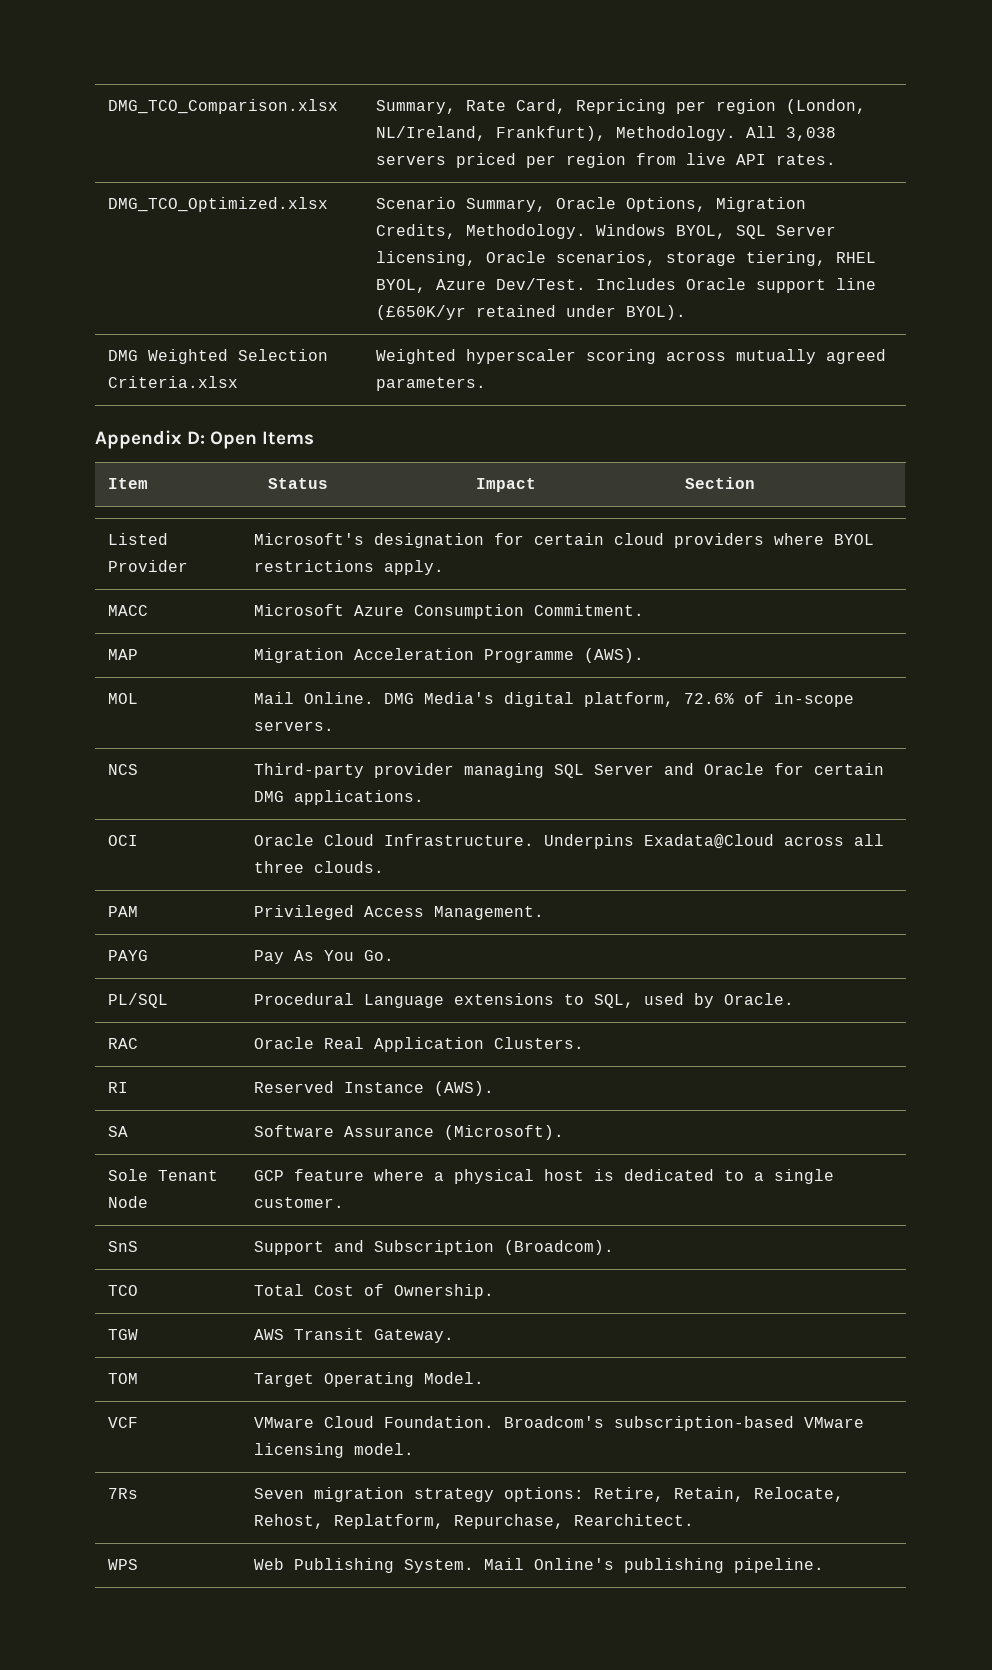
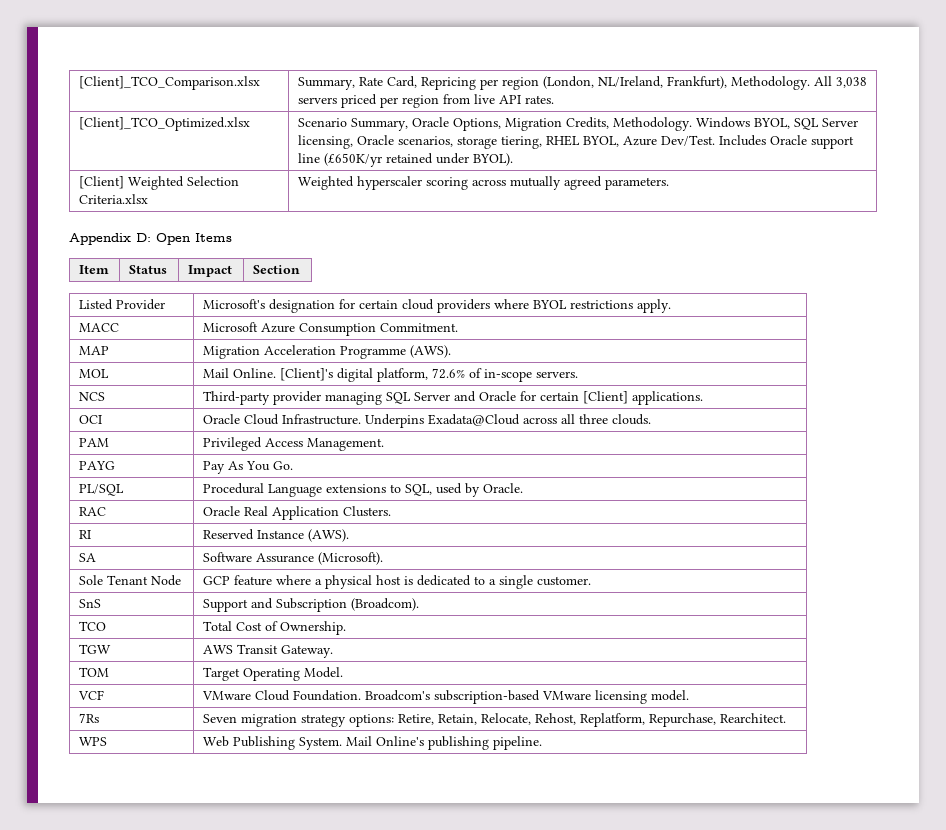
[107,99,338,114] DMG_TCO_Comparison.xlsx -> [78,76,260,90] [Client]_TCO_Comparison.xlsx
[107,197,328,212] DMG_TCO_Optimized.xlsx -> [78,117,250,131] [Client]_TCO_Optimized.xlsx
[107,350,138,361] DMG -> [78,176,124,189] [Client]
[383,692,494,704] DMG Media's -> [279,368,333,381] [Client]'s
[253,791,284,802] DMG -> [582,391,628,404] [Client]

